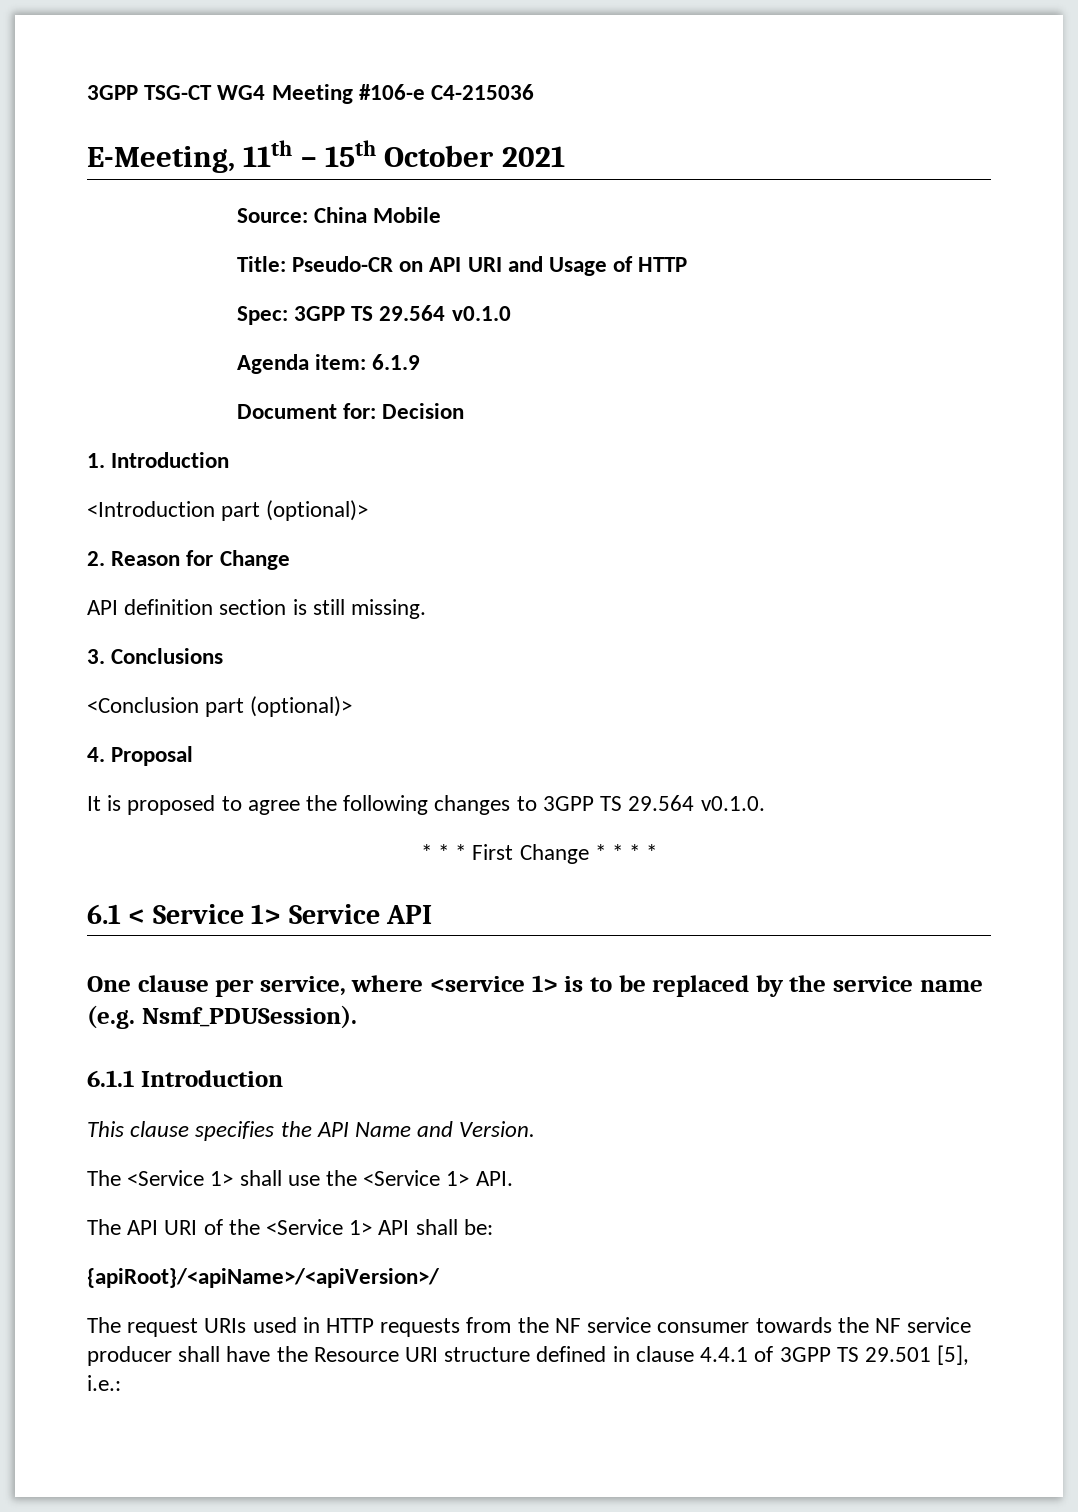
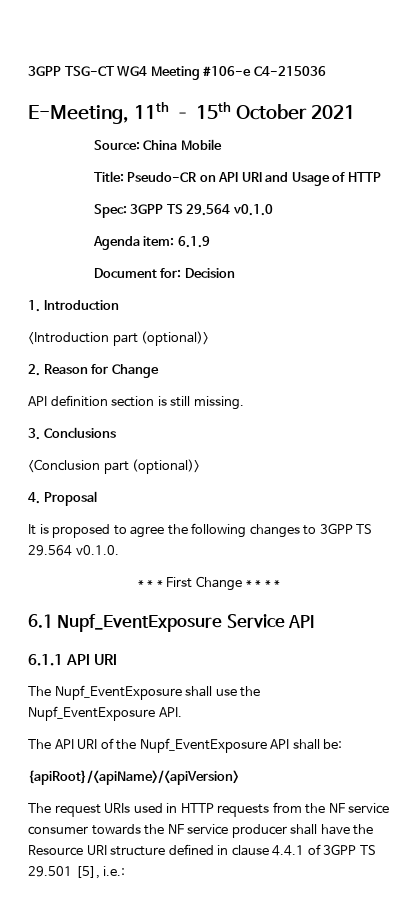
[128,904,282,924] < Service 1> -> [57,614,223,632] Nupf_EventExposure
[87,975,983,997] [87,1005,357,1029] [87,1070,283,1087] [87,1121,536,1141] [87,1170,234,1186] One clause per service, where <service 1> is to be replaced by the service name (e.g. Nsmf_PDUSession). // 6.1.1 Introduction // This clause specifies the API Name and Version. // The <Service 1> -> [28,654,117,666] [28,685,182,700] 6.1.1 API URI // The Nupf_EventExposure
[363,1170,470,1186] <Service 1> -> [28,706,155,721] Nupf_EventExposure
[266,1219,373,1235] <Service 1> -> [139,738,267,753] Nupf_EventExposure
[87,1268,440,1288] {apiRoot}/<apiName>/<apiVersion>/ -> [28,770,239,785] {apiRoot}/<apiName>/<apiVersion>

